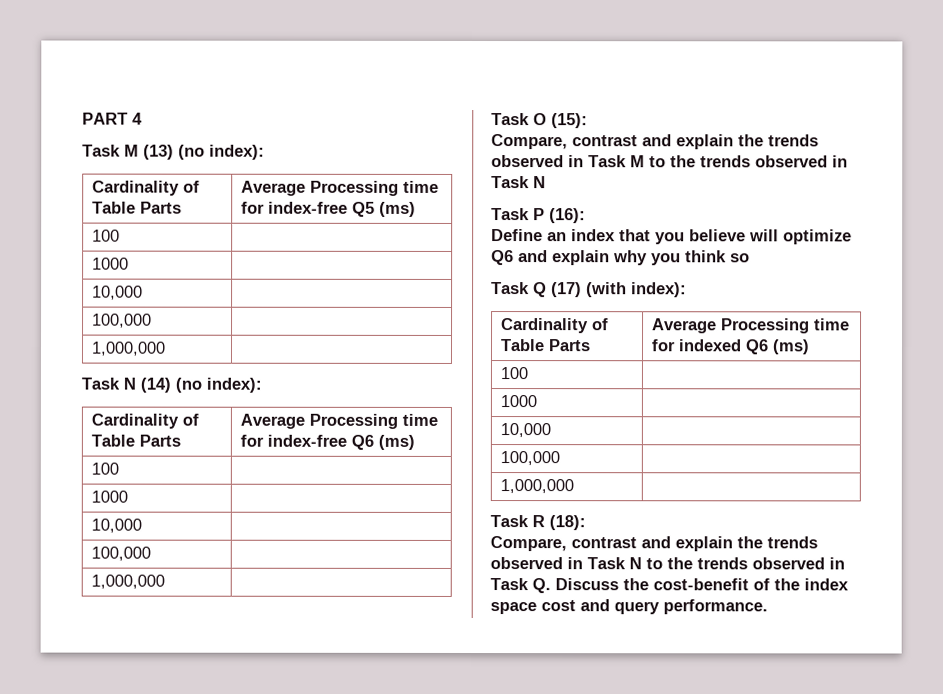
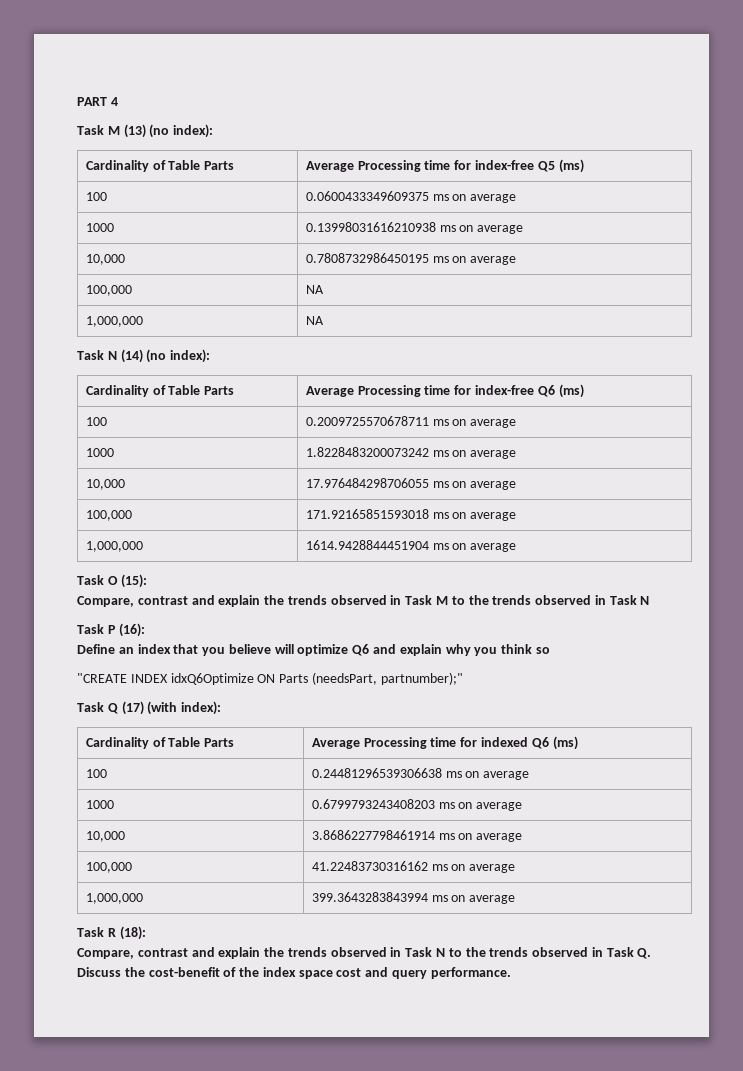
[92,257,130,270] [92,285,144,300] [92,313,153,328] [91,341,167,356] // 1000 | // 10,000 | // 100,000 | // 1,000,000 | -> [305,191,517,203] [85,223,114,232] [305,222,524,234] [85,254,125,265] [305,253,517,265] [85,285,132,296] [305,285,324,294] [85,316,143,327] [305,316,324,325] 0.0600433349609375 ms on average // 1000 | 0.13998031616210938 ms on average // 10,000 | 0.7808732986450195 ms on average // 100,000 | NA // 1,000,000 | NA
[91,490,129,503] [91,518,143,533] [91,546,152,561] [91,574,166,589] // 1000 | // 10,000 | // 100,000 | // 1,000,000 | -> [305,416,517,428] [85,448,114,457] [305,447,517,459] [85,479,125,490] [305,478,517,490] [85,510,132,521] [305,509,517,521] [85,541,143,552] [305,540,517,552] 0.2009725570678711 ms on average // 1000 | 1.8228483200073242 ms on average // 10,000 | 17.976484298706055 ms on average // 100,000 | 171.92165851593018 ms on average // 1,000,000 | 1614.9428844451904 ms on average
(750, 258) none -> [77,672,463,685] // "CREATE INDEX idxQ6Optimize ON Parts (needsPart, partnumber);"
[500,395,538,408] [500,423,552,438] [500,451,561,466] [500,479,575,494] // 1000 | // 10,000 | // 100,000 | // 1,000,000 | -> [311,768,530,780] [85,800,114,809] [311,799,523,811] [85,831,125,842] [311,830,523,842] [85,862,132,873] [311,861,516,873] [85,893,143,904] [311,892,516,904] 0.24481296539306638 ms on average // 1000 | 0.6799793243408203 ms on average // 10,000 | 3.8686227798461914 ms on average // 100,000 | 41.22483730316162 ms on average // 1,000,000 | 399.3643283843994 ms on average

